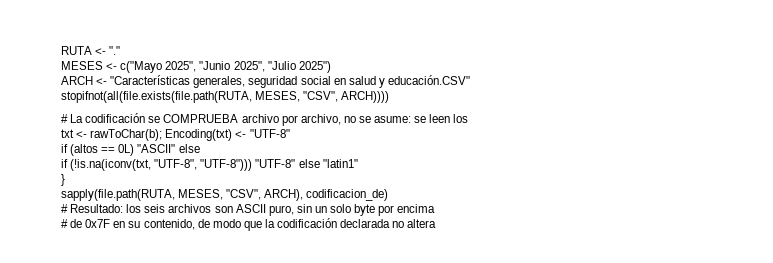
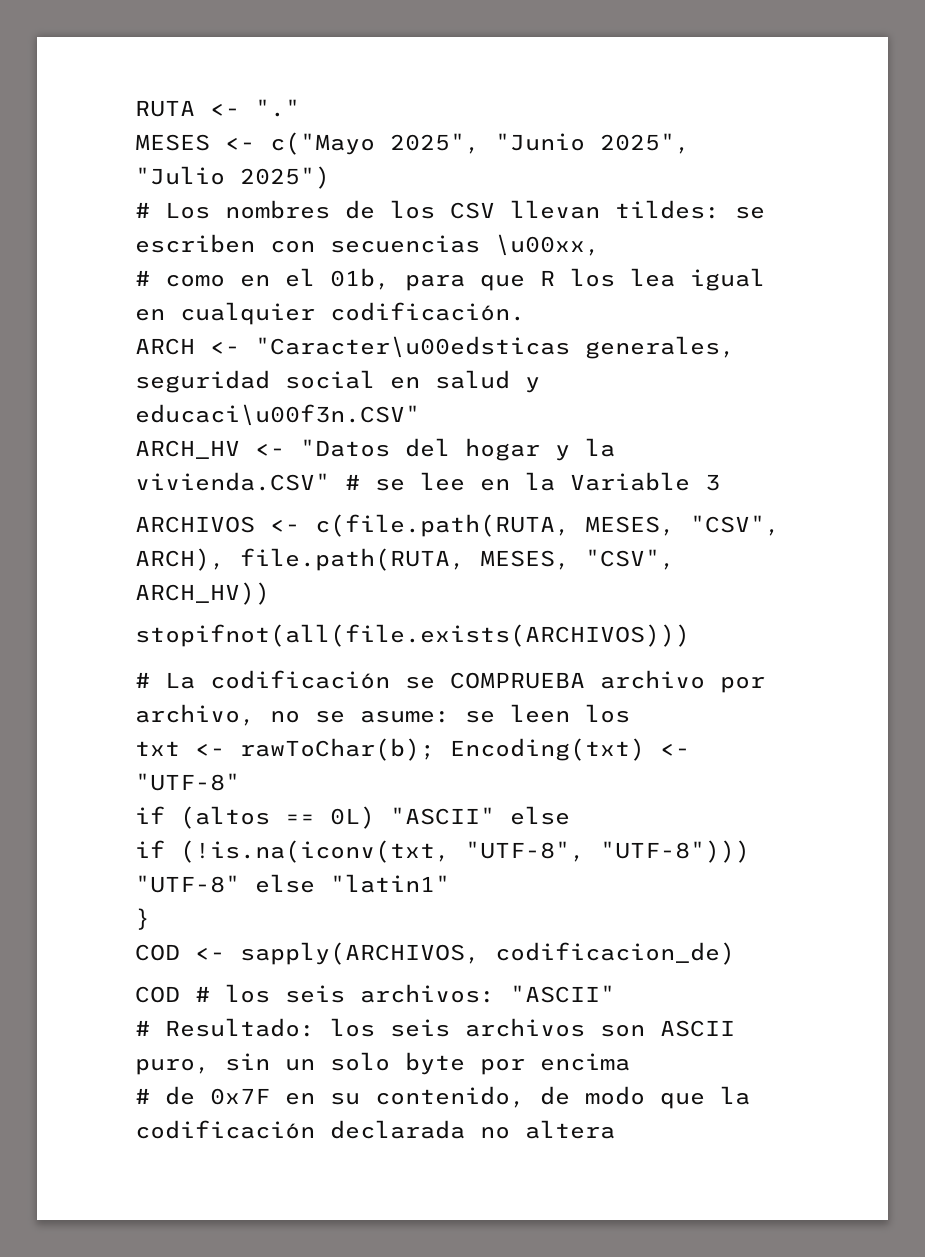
(331, 67) none -> [135,200,765,219] [135,234,600,256] [135,268,765,291] [135,302,525,325] // # Los nombres de los CSV llevan tildes: se escriben con secuencias \u00xx, // # como en el 01b, para que R los lea igual en cualquier codificación.
[110,75,191,85] "Características -> [255,336,570,358] "Caracter\u00edsticas
[387,75,470,85] [61,91,390,103] educación.CSV" // stopifnot(all(file.exists(file.path(RUTA, MESES, "CSV", ARCH)))) -> [135,404,420,426] [135,438,615,461] [135,472,720,491] [135,514,780,537] [135,548,675,571] [135,582,270,605] [135,624,690,647] educaci\u00f3n.CSV" // ARCH_HV <- "Datos del hogar y la vivienda.CSV" # se lee en la Variable 3 // ARCHIVOS <- c(file.path(RUTA, MESES, "CSV", ARCH), file.path(RUTA, MESES, "CSV", ARCH_HV)) // stopifnot(all(file.exists(ARCHIVOS)))
[61,189,389,201] sapply(file.path(RUTA, MESES, "CSV", ARCH), codificacion_de) -> [135,942,735,965] [135,984,615,1003] COD <- sapply(ARCHIVOS, codificacion_de) // COD # los seis archivos: "ASCII"

